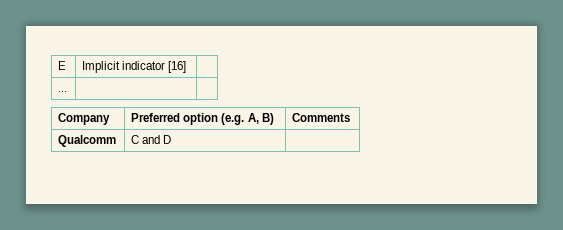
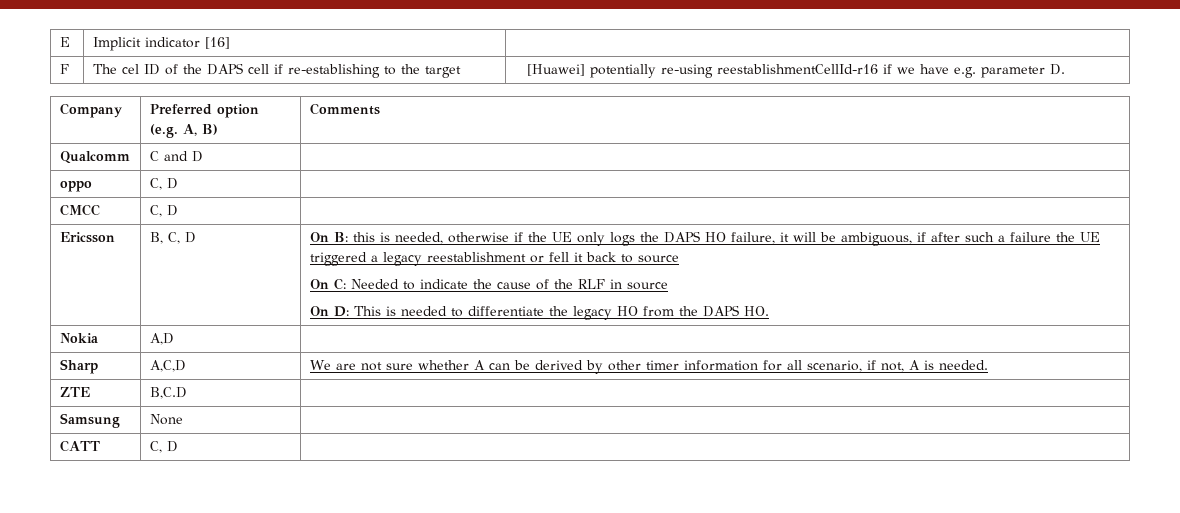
[58,91,68,92] ... | | -> [59,64,69,74] [92,63,461,78] [526,64,1065,78] F | The cel ID of the DAPS cell if re-establishing to the target | [Huawei] potentially re-using reestablishmentCellId-r16 if we have e.g. parameter D.
(172, 139) none -> [59,181,92,192] [149,178,178,190] [59,204,100,216] [149,205,178,217] [59,232,115,243] [149,232,196,244] [309,231,1100,246] [309,252,679,266] [309,278,668,290] [309,305,769,320] [59,333,98,343] [149,333,174,345] [59,359,98,374] [149,360,186,372] [309,360,988,374] [59,387,90,397] [149,387,187,399] [59,413,120,428] [149,414,183,425] [59,440,100,452] [149,441,178,453] // oppo | C, D | // CMCC | C, D | // Ericsson | B, C, D | On B: this is needed, otherwise if the UE only logs the DAPS HO failure, it will be ambiguous, if after such a failure the UE triggered a legacy reestablishment or fell it back to source // On C: Needed to indicate the cause of the RLF in source // On D: This is needed to differentiate the legacy HO from the DAPS HO. // Nokia | A,D | // Sharp | A,C,D | We are not sure whether A can be derived by other timer information for all scenario, if not, A is needed. // ZTE | B,C.D | // Samsung | None | // CATT | C, D |

